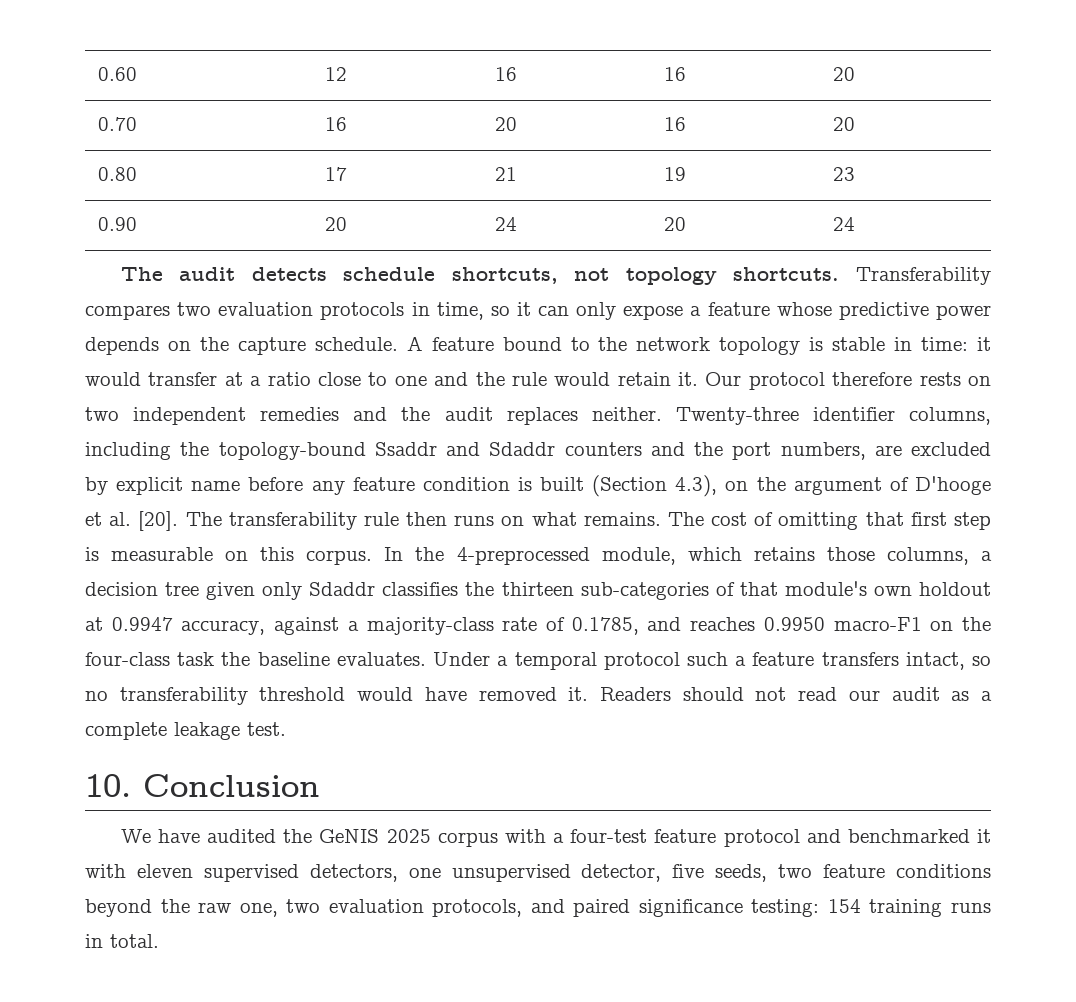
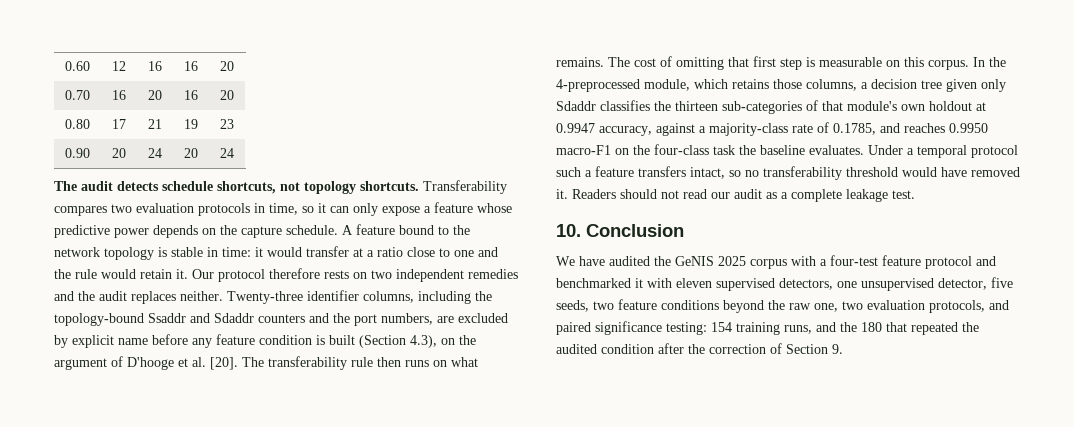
[951,902,992,913] [85,934,159,948] runs in total. -> [784,322,979,335] [556,343,843,354] runs, and the 180 that repeated the audited condition after the correction of Section 9.

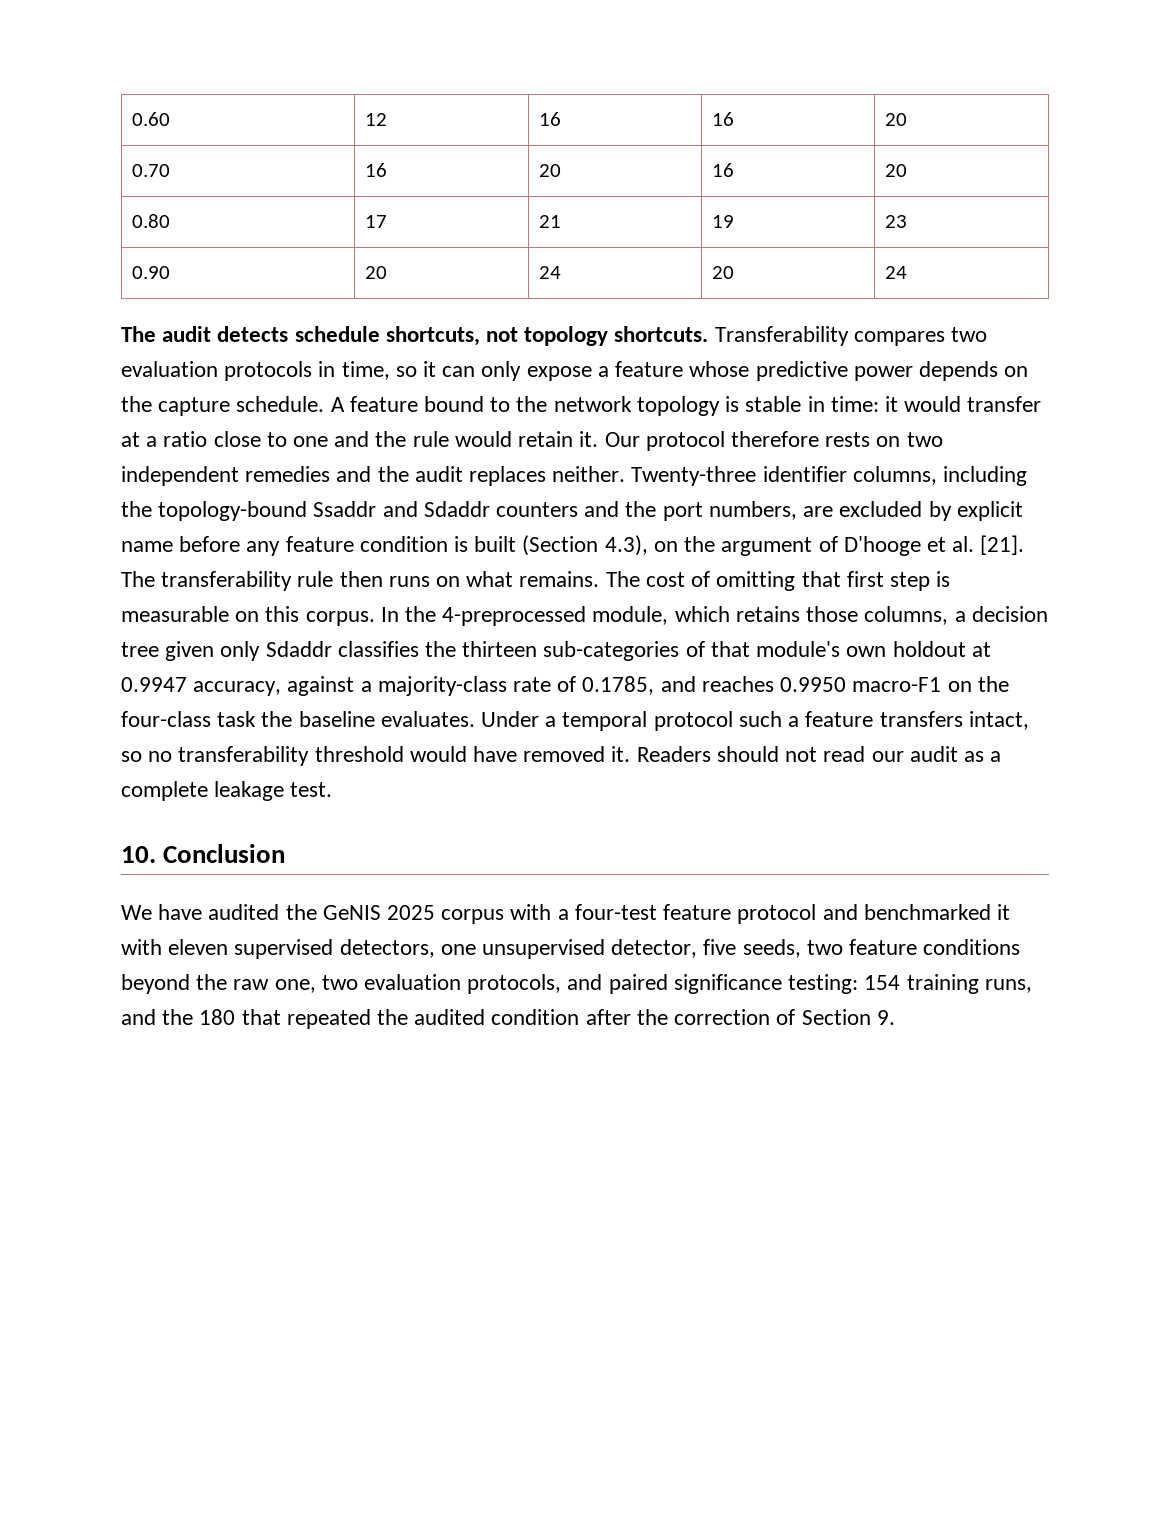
[210,357,238,370] [20]. -> [980,535,1025,555] [21].

